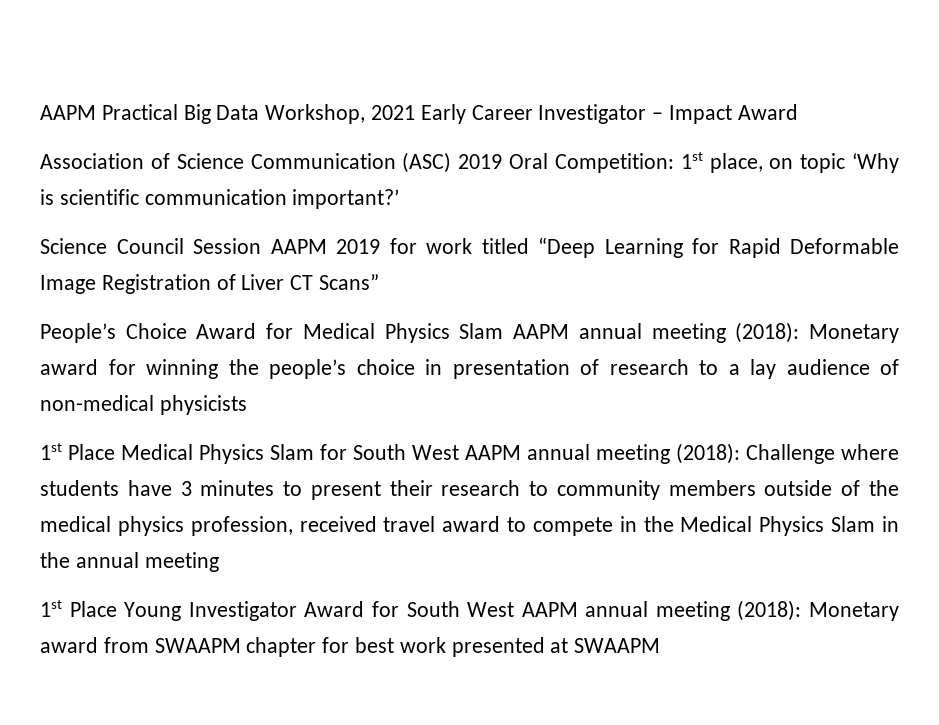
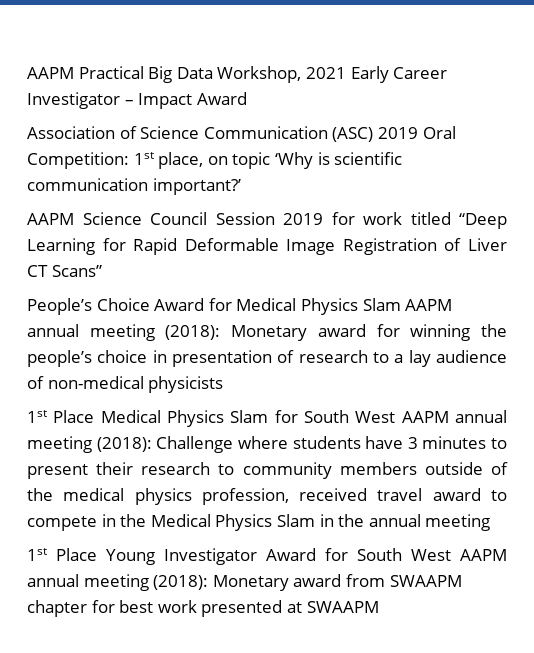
(400, 199) none -> [27,213,74,225] AAPM
[270,239,327,254] AAPM -> (275, 218) none

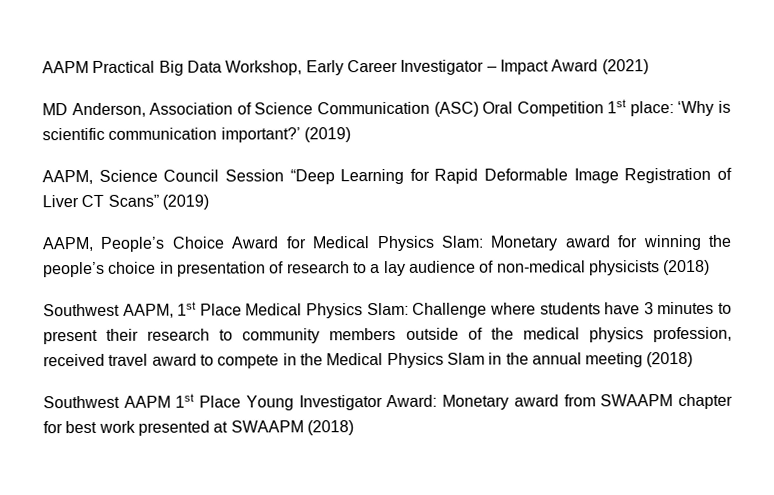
[305,67,346,79] 2021 -> (303, 68) none
(247, 98) // -> [601,59,649,75] [42,102,146,118] (2021) // MD Anderson,
[377,126,456,139] [27,152,271,169] 2019 Oral Competition: 1st place, on topic -> [482,99,674,117] Oral Competition 1st place:
[27,213,74,225] // AAPM -> [303,127,351,143] [42,169,93,185] (2019) // AAPM,
[283,212,451,225] 2019 for work titled -> (284, 175) none
(102, 271) // -> [161,194,209,210] [42,236,94,252] (2019) // AAPM,
[362,298,453,311] [27,324,221,341] Slam AAPM annual meeting (2018): -> [440,235,484,248] Slam:
(224, 384) // -> [663,259,711,276] [43,303,174,318] (2018) // Southwest AAPM,
[230,410,507,423] [27,436,152,453] Slam for South West AAPM annual meeting (2018): -> [366,302,409,316] Slam:
(491, 522) // -> [646,351,694,368] [43,395,171,409] (2018) // Southwest AAPM
[265,548,507,561] [27,574,209,591] Award for South West AAPM annual meeting (2018): -> [386,394,438,408] Award:
(379, 607) none -> [306,420,354,436] (2018)

